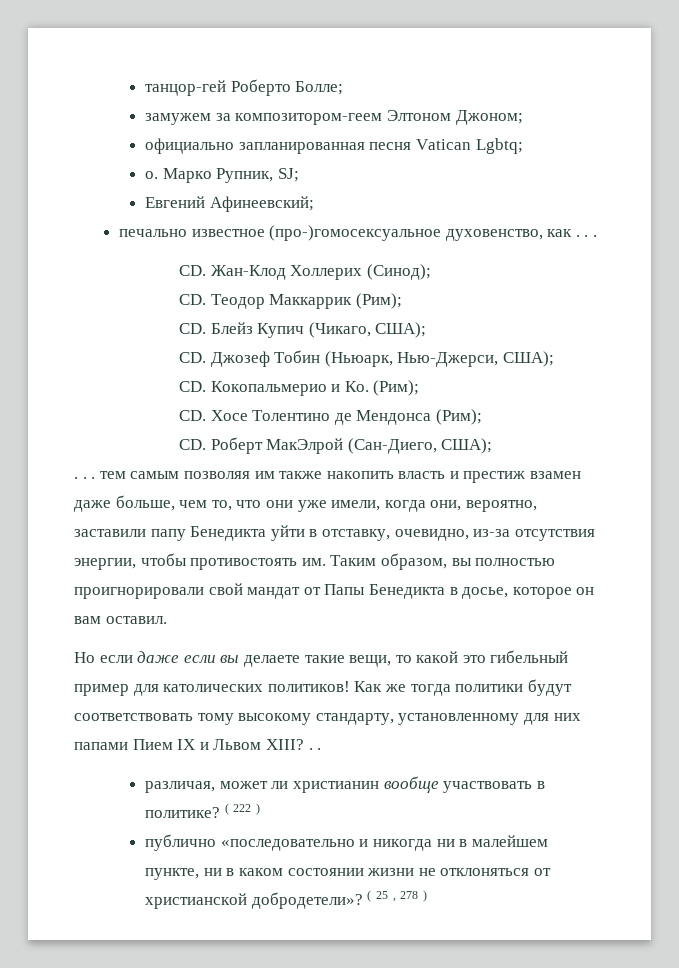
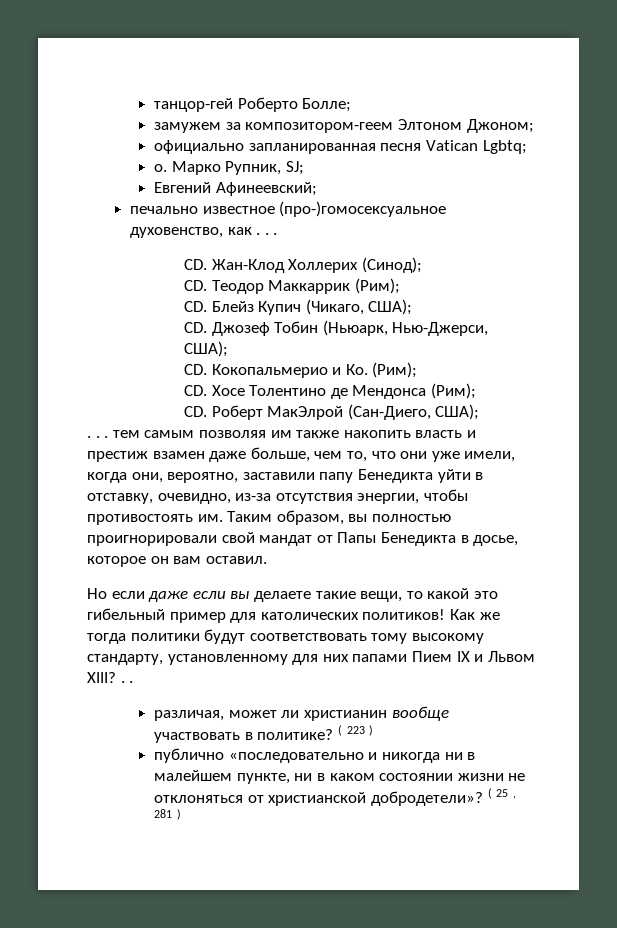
[233,804,252,812] 222 -> [346,726,365,734] 223
[400,891,419,899] 278 -> [154,809,173,818] 281

